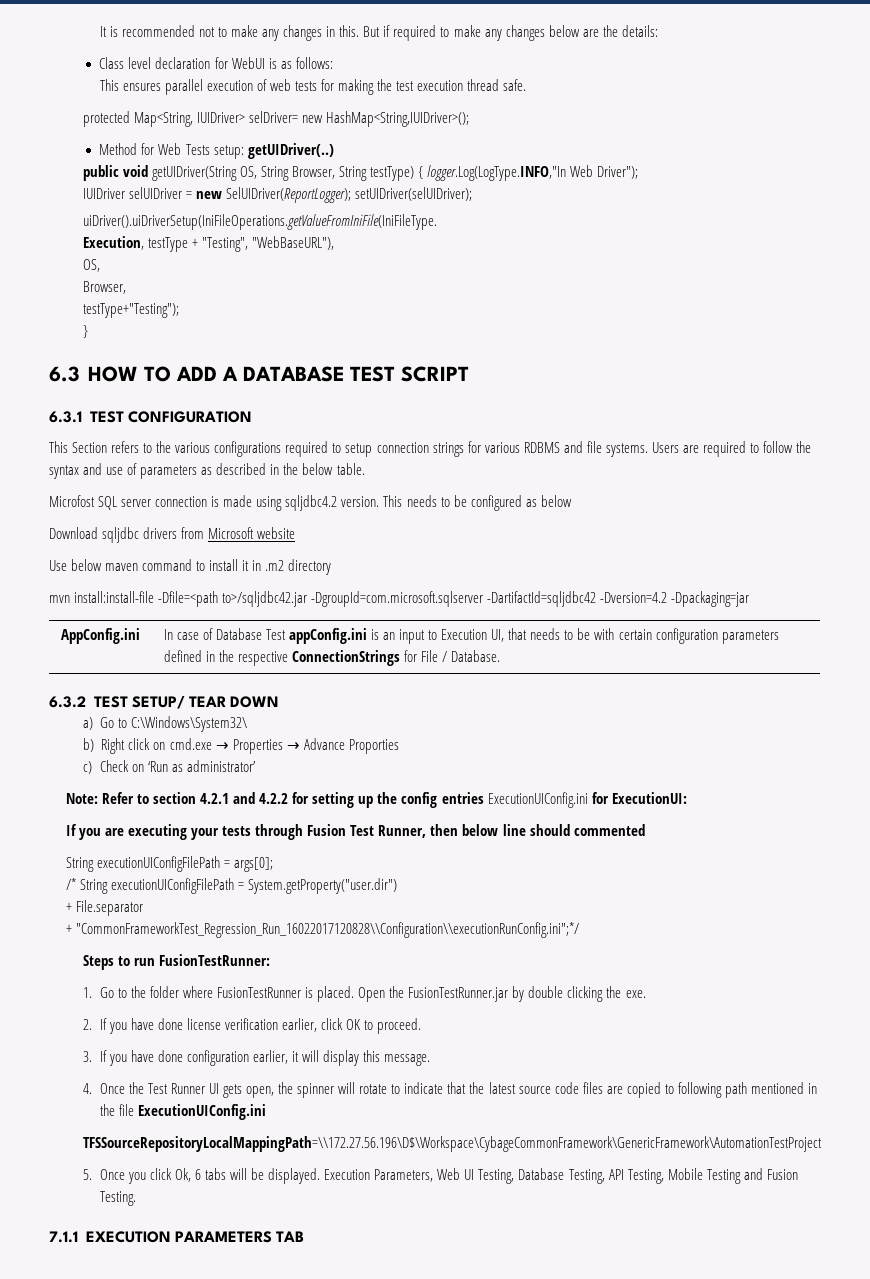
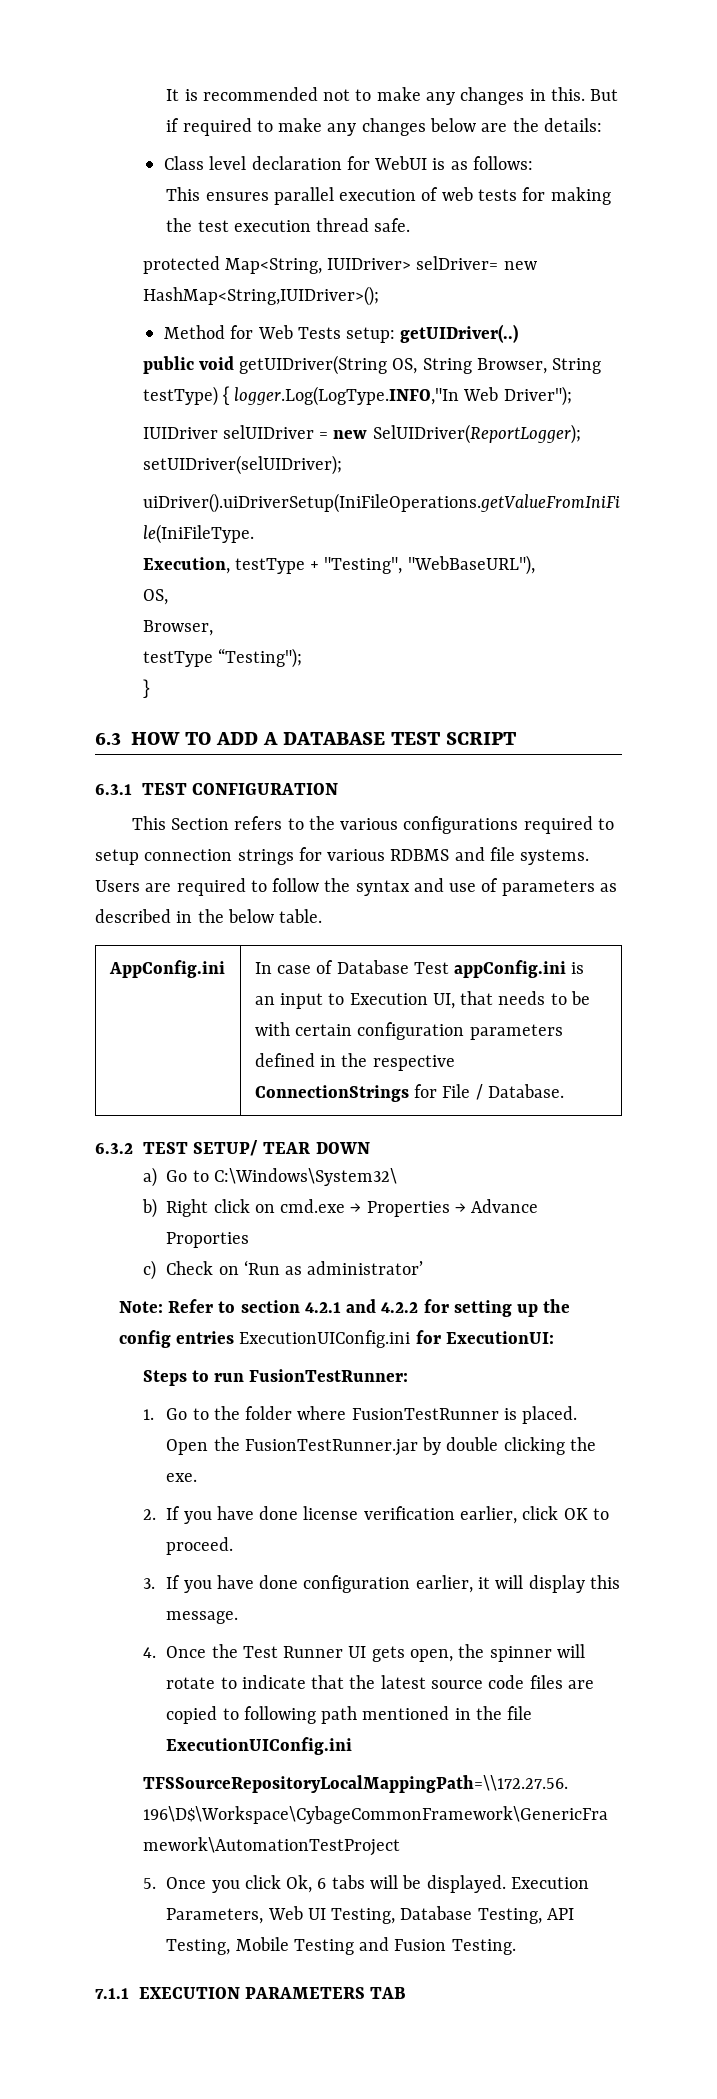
[82,303,179,318] testType+"Testing"); -> [142,648,302,668] testType “Testing");
[49,495,572,511] [49,527,296,543] [49,559,332,575] [49,591,750,607] // Microfost SQL server connection is made using sqljdbc4.2 version. This needs to be configured as below // Download sqljdbc drivers from Microsoft website // Use below maven command to install it in .m2 directory // mvn install:install-file -Dfile=<path to>/sqljdbc42.jar -DgroupId=com.microsoft.sqlserver -DartifactId=sqljdbc42 -Dversion=4.2 -Dpackaging=jar -> (323, 916) none
[65,824,645,840] [65,856,274,872] [65,878,398,894] [65,900,143,916] [65,922,579,938] // If you are executing your tests through Fusion Test Runner, then below line should commented // String executionUIConfigFilePath = args[0]; // /* String executionUIConfigFilePath = System.getProperty("user.dir") // + File.separator // + "CommonFrameworkTest_Regression_Run_16022017120828\\Configuration\\executionRunConfig.ini";*/ -> (554, 1337) none

